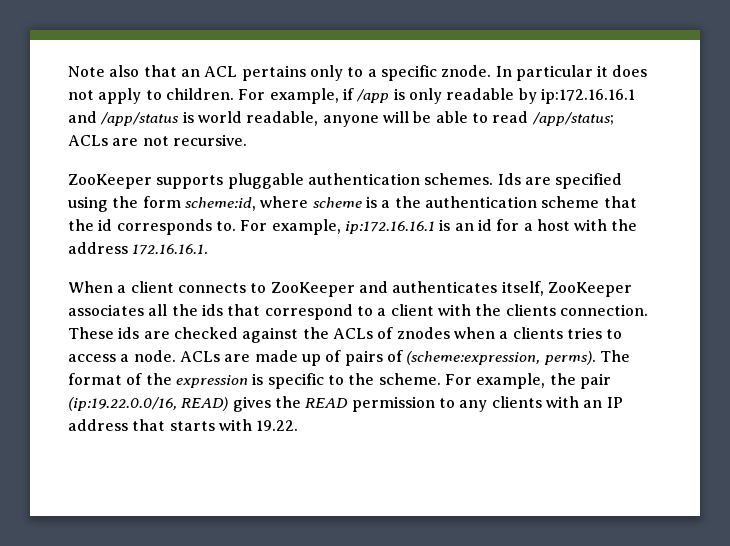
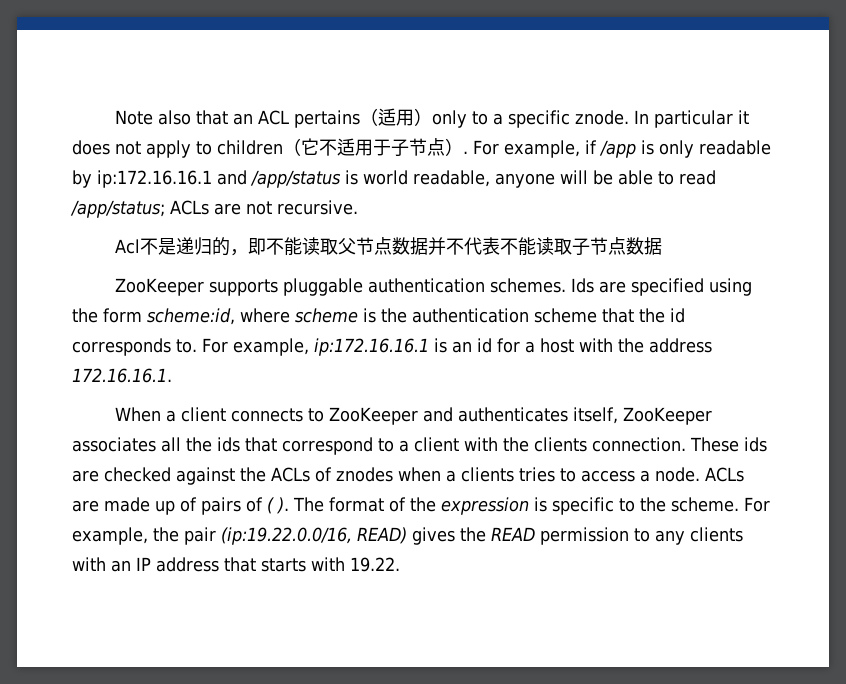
(306, 73) none -> [360,108,433,126] （适用）
[165,88,234,100] children. -> [217,138,468,157] children（它不适用于子节点）.
(247, 140) none -> [115,237,663,256] // Acl不是递归的，即不能读取父节点数据并不代表不能读取子节点数据
[381,200,391,208] a -> (376, 315) none
[406,351,596,365] (scheme:expression, perms). -> [267,497,289,514] ( ).

